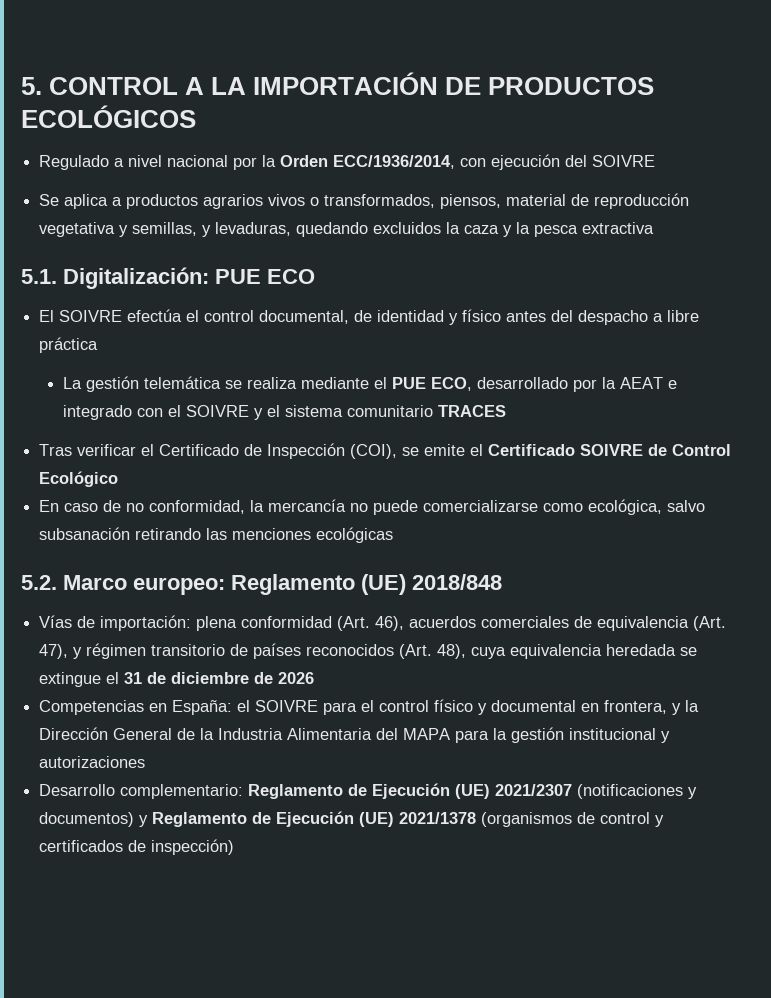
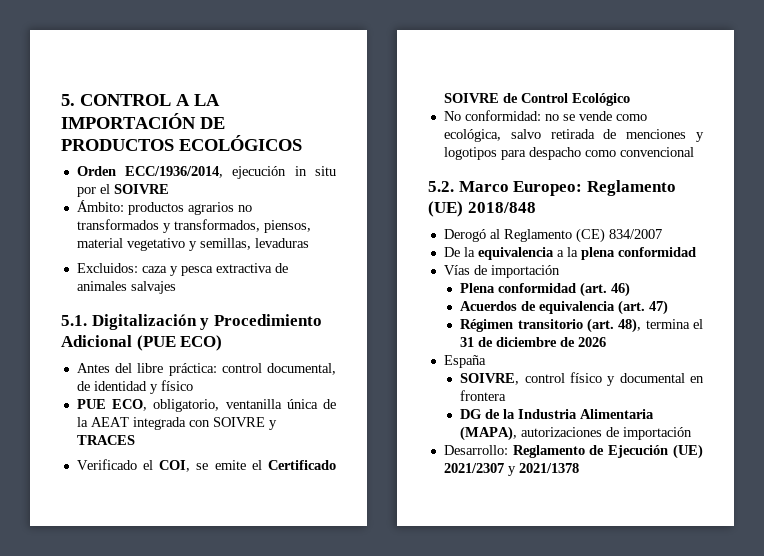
[39,154,656,170] [39,193,690,209] [39,222,461,237] Regulado a nivel nacional por la Orden ECC/1936/2014, con ejecución del SOIVRE // Se aplica a productos agrarios vivos o transformados, piensos, material de reproducción vegetativa y semillas, y levaduras, quedando excluidos la -> [76,166,336,179] [76,184,169,197] [76,200,252,215] [76,219,311,233] [76,238,309,251] [76,263,138,273] Orden ECC/1936/2014, ejecución in situ por el SOIVRE // Ámbito: productos agrarios no transformados y transformados, piensos, material vegetativo y semillas, levaduras // Excluidos:
[516,222,531,234] la -> (178, 271) none
[21,267,315,289] [39,309,200,322] // 5.1. Digitalización: PUE ECO // El SOIVRE efectúa el -> [274,263,288,273] [76,281,176,294] [61,314,322,330] [61,335,223,351] [76,363,217,376] de animales salvajes // 5.1. Digitalización y Procedimiento Adicional (PUE ECO) // Antes del libre práctica:
[506,310,700,325] [39,337,99,353] [63,376,678,392] [63,405,507,420] [39,443,398,459] antes del despacho a libre práctica // La gestión telemática se realiza mediante el PUE ECO, desarrollado por la AEAT e integrado con el SOIVRE y el sistema comunitario TRACES // Tras verificar el Certificado de Inspección (COI), -> [76,399,336,412] [76,417,277,430] [76,435,135,445] [76,459,191,472] // PUE ECO, obligatorio, ventanilla única de la AEAT integrada con SOIVRE y TRACES // Verificado el COI,
[39,499,706,515] [39,527,394,543] En caso de no conformidad, la mercancía no puede comercializarse como ecológica, salvo subsanación retirando las menciones ecológicas -> [443,110,647,121] [443,129,704,142] [443,147,694,160] No conformidad: no se vende como ecológica, salvo retirada de menciones y logotipos para despacho como convencional
[133,577,225,595] europeo: -> [513,181,583,196] Europeo:
[39,615,727,631] [39,643,698,659] [39,672,102,687] Vías de importación: plena conformidad (Art. 46), acuerdos comerciales de equivalencia (Art. 47), y régimen transitorio de países reconocidos (Art. 48), cuya equivalencia heredada se extingue -> [443,228,662,243] [443,247,696,260] [443,265,560,278] [460,282,631,297] [460,300,669,315] [460,318,690,333] Derogó al Reglamento (CE) 834/2007 // De la equivalencia a la plena conformidad // Vías de importación // Plena conformidad (art. 46) // Acuerdos de equivalencia (art. 47) // Régimen transitorio (art. 48), termina
[39,700,375,715] Competencias en España: el SOIVRE para el -> [443,355,486,368] [460,373,520,385] España // SOIVRE,
[604,700,700,715] [39,727,671,743] [39,756,146,768] [39,784,244,799] frontera, y la Dirección General de la Industria Alimentaria del MAPA para la gestión institucional y autorizaciones // Desarrollo complementario: -> [460,390,507,401] [460,409,655,419] [460,426,693,441] [443,445,508,455] frontera // DG de la Industria Alimentaria (MAPA), autorizaciones de importación // Desarrollo:
[577,784,698,799] [39,811,665,827] [39,839,235,855] (notificaciones y documentos) y Reglamento de Ejecución (UE) 2021/1378 (organismos de control y certificados de inspección) -> [507,463,579,476] y 2021/1378

